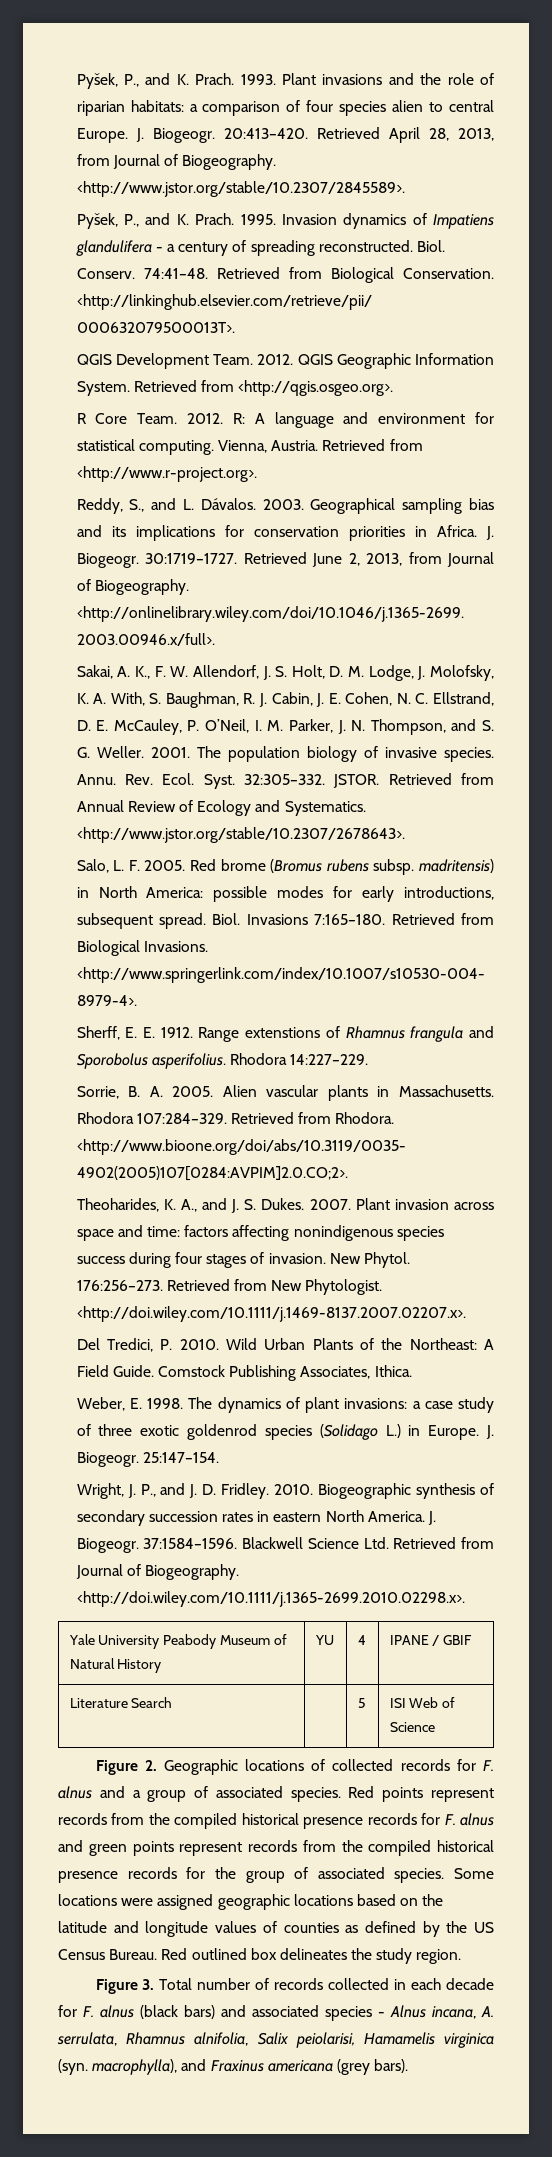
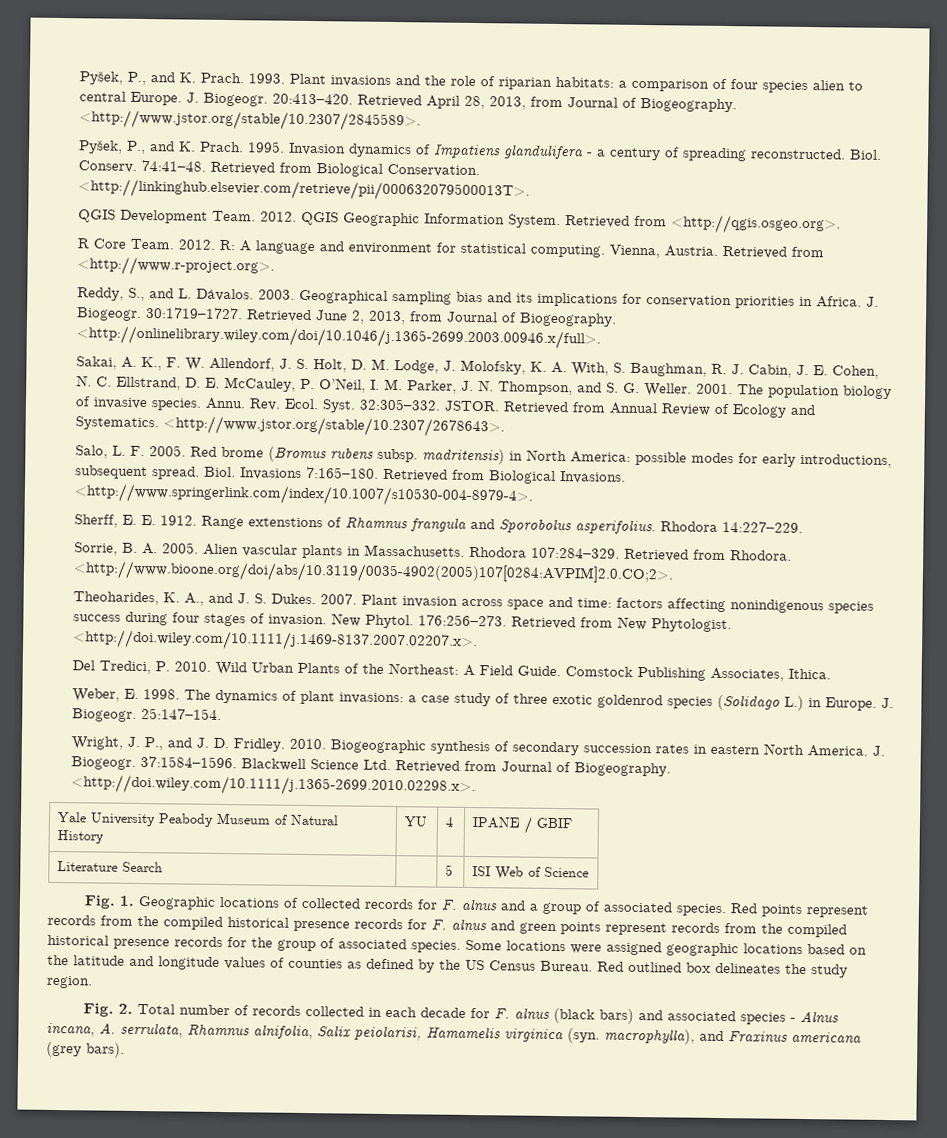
[95,1760,157,1775] Figure 2. -> [83,895,135,909] Fig. 1.
[95,1979,155,1994] Figure 3. -> [82,1003,133,1017] Fig. 2.

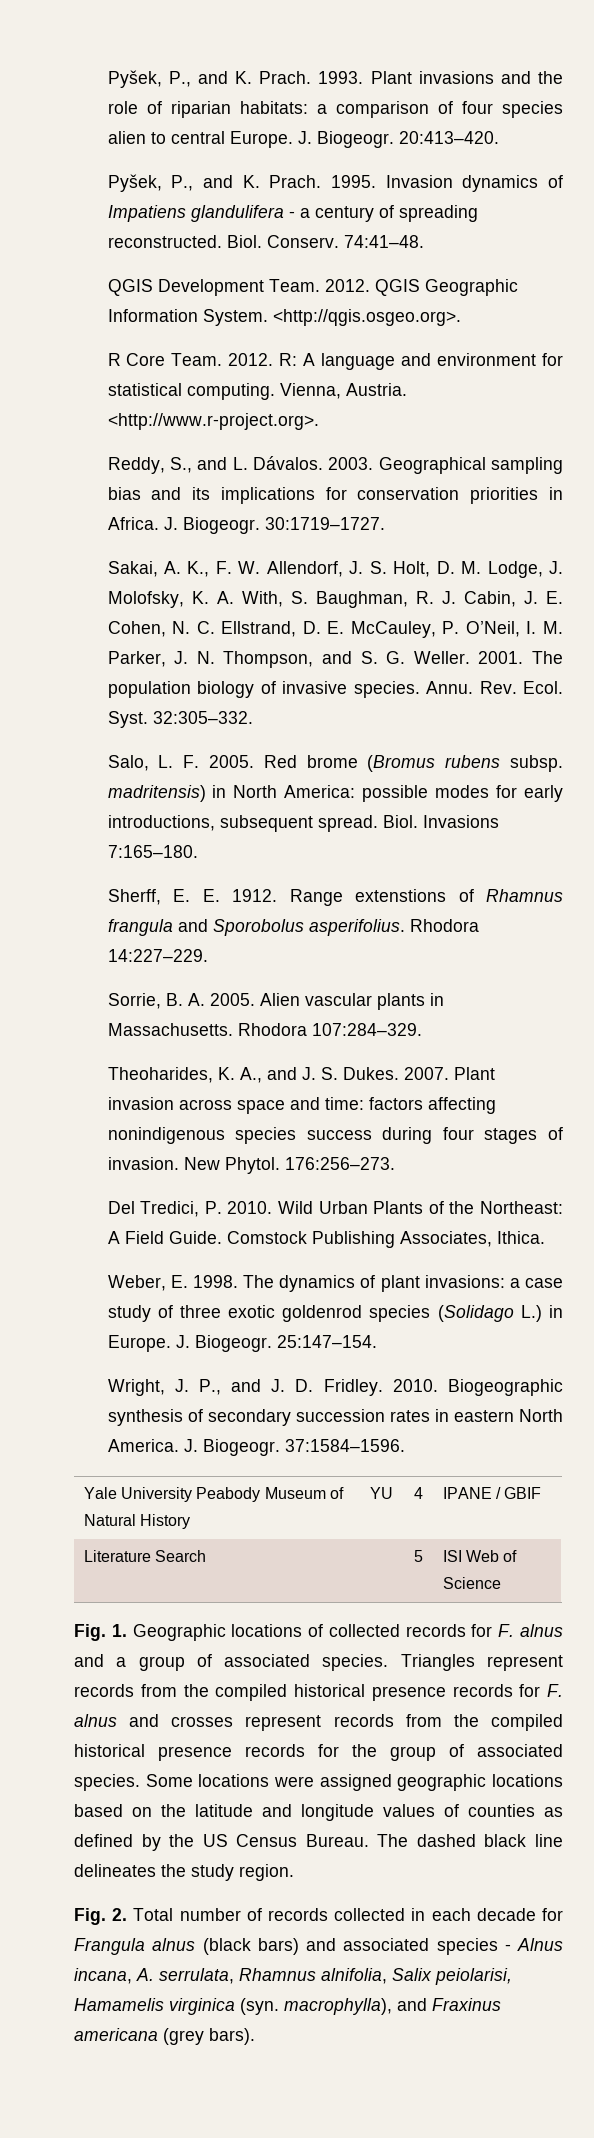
[356,94,737,113] [78,109,421,132] Retrieved April 28, 2013, from Journal of Biogeography. <http://www.jstor.org/stable/10.2307/2845589>. -> (499, 137) none
[209,161,480,178] [77,178,530,202] Retrieved from Biological Conservation. <http://linkinghub.elsevier.com/retrieve/pii/000632079500013T>. -> (424, 241) none
[564,215,667,228] Retrieved from -> (268, 317) none
[721,245,824,259] Retrieved from -> (407, 389) none
[245,309,617,327] [75,325,601,350] Retrieved June 2, 2013, from Journal of Biogeography. <http://onlinelibrary.wiley.com/doi/10.1046/j.1365-2699.2003.00946.x/full>. -> (385, 523) none
[443,400,815,418] [74,415,505,438] JSTOR. Retrieved from Annual Review of Ecology and Systematics. <http://www.jstor.org/stable/10.2307/2678643>. -> (253, 717) none
[382,468,626,484] [73,483,533,507] Retrieved from Biological Invasions. <http://www.springerlink.com/index/10.1007/s10530-004-8979-4>. -> (198, 851) none
[623,548,792,562] [72,560,674,586] Retrieved from Rhodora. <http://www.bioone.org/doi/abs/10.3119/0035-4902(2005)107[0284:AVPIM]2.0.CO;2>. -> (422, 1029) none
[510,616,732,633] [72,629,478,653] Retrieved from New Phytologist. <http://doi.wiley.com/10.1111/j.1469-8137.2007.02207.x>. -> (395, 1163) none
[240,758,671,777] [70,774,476,798] Blackwell Science Ltd. Retrieved from Journal of Biogeography. <http://doi.wiley.com/10.1111/j.1365-2699.2010.02298.x>. -> (405, 1445) none
[729,903,802,917] Red points -> [400,1654,475,1671] Triangles
[519,922,601,935] green points -> [171,1716,234,1727] crosses
[597,961,711,973] Red outlined box -> [377,1834,563,1847] The dashed black line
[493,1007,510,1019] F. -> [74,1938,145,1955] Frangula

